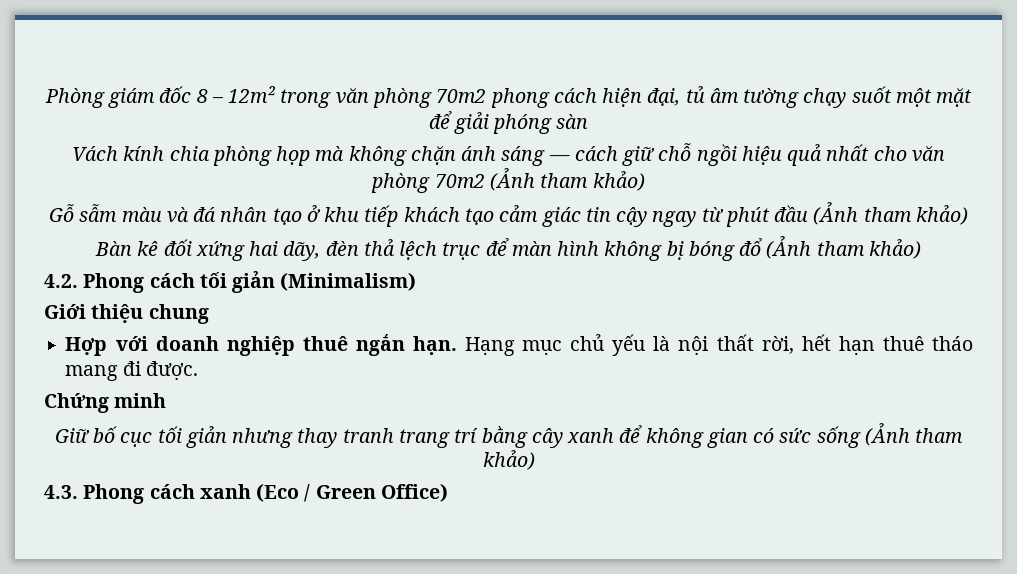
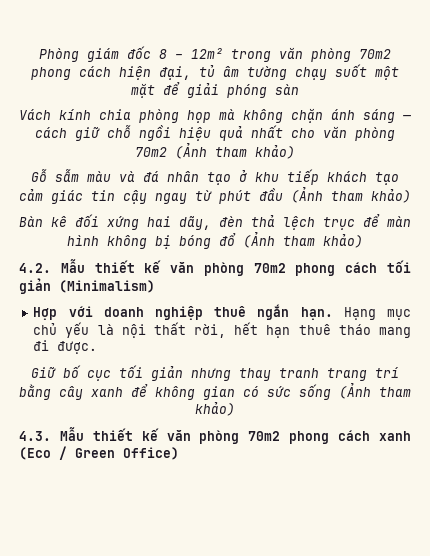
[83,273,145,293] Phong -> [60,259,336,276] Mẫu thiết kế văn phòng 70m2 phong
[44,304,209,324] // Giới thiệu chung -> (155, 286) none
[44,393,167,413] // Chứng minh -> (98, 347) none
[83,484,145,504] Phong -> [59,427,330,444] Mẫu thiết kế văn phòng 70m2 phong

